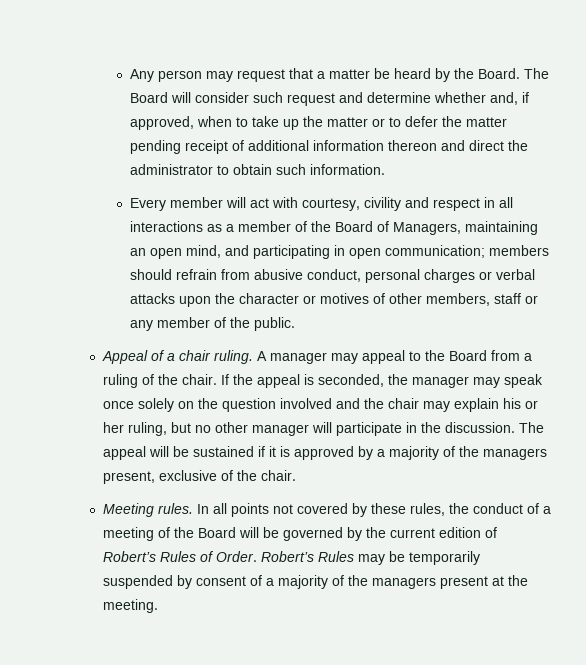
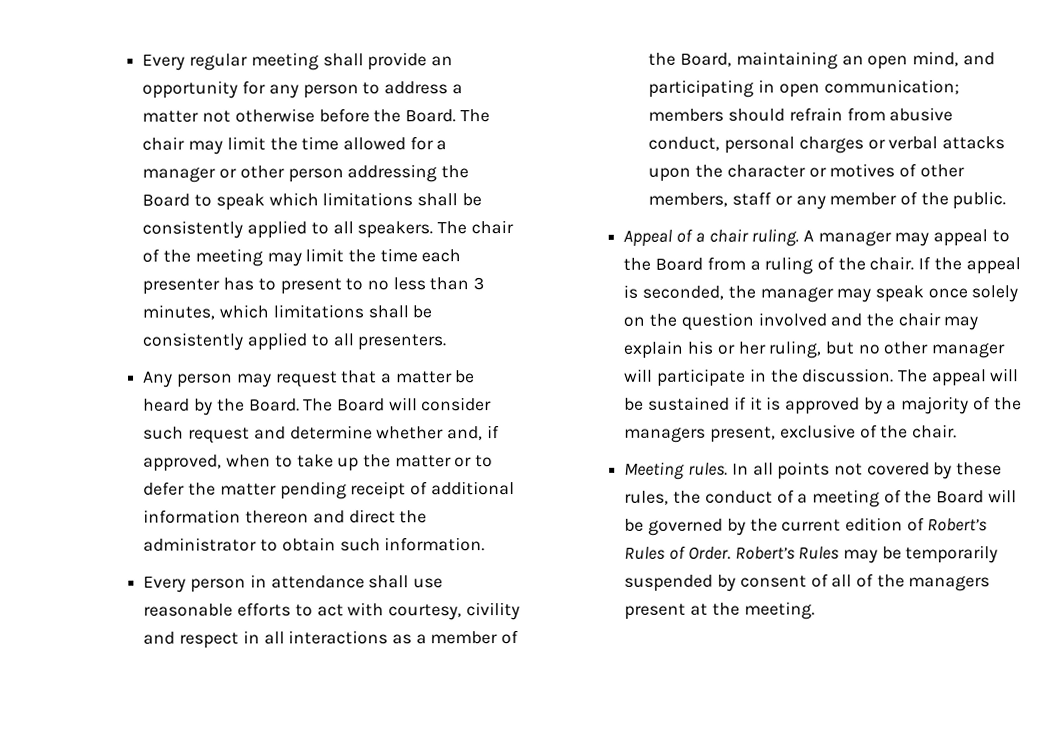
(129, 75) none -> [142,52,453,71] [142,80,463,99] [142,108,490,123] [142,136,448,155] [142,164,469,183] [142,192,482,211] [142,220,514,239] [142,248,462,267] [142,277,485,295] [142,304,433,320] [142,332,447,351] Every regular meeting shall provide an opportunity for any person to address a matter not otherwise before the Board. The chair may limit the time allowed for a manager or other person addressing the Board to speak which limitations shall be consistently applied to all speakers. The chair of the meeting may limit the time each presenter has to present to no less than 3 minutes, which limitations shall be consistently applied to all presenters. //
[169,197,246,208] member will -> [190,574,443,593] [143,602,313,617] person in attendance shall use reasonable efforts to
[334,221,461,235] Board of Managers, -> [680,52,733,67] Board,
[265,575,328,589] a majority -> [831,574,853,588] all

